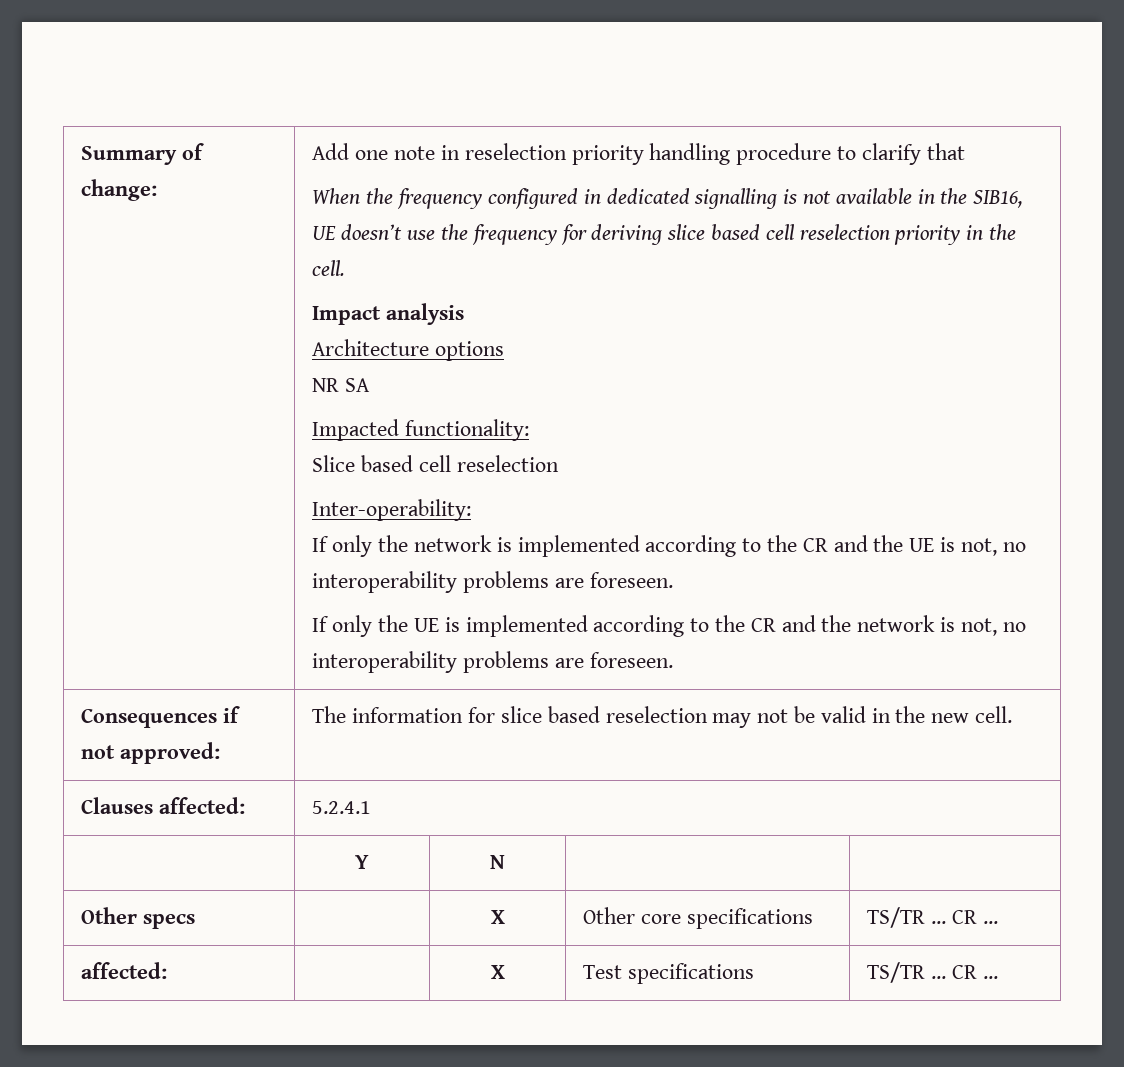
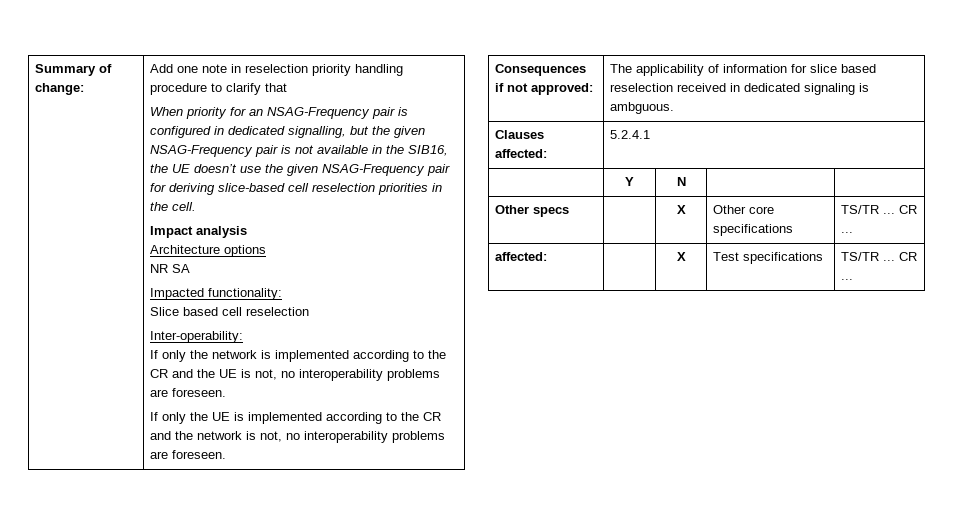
[366,188,778,209] the frequency configured in dedicated signalling -> [186,107,409,119] [150,126,426,138] [150,145,279,157] priority for an NSAG-Frequency pair is configured in dedicated signalling, but the given NSAG-Frequency pair
(1024, 199) none -> [150,164,169,173] the
[471,224,961,245] frequency for deriving slice based cell reselection priority -> [287,164,451,176] [150,183,429,195] given NSAG-Frequency pair for deriving slice-based cell reselection priorities
(347, 714) none -> [636,64,720,76] applicability of
[712,706,1012,728] may not be valid in the new cell. -> [677,83,870,95] [610,102,675,114] received in dedicated signaling is ambguous.

